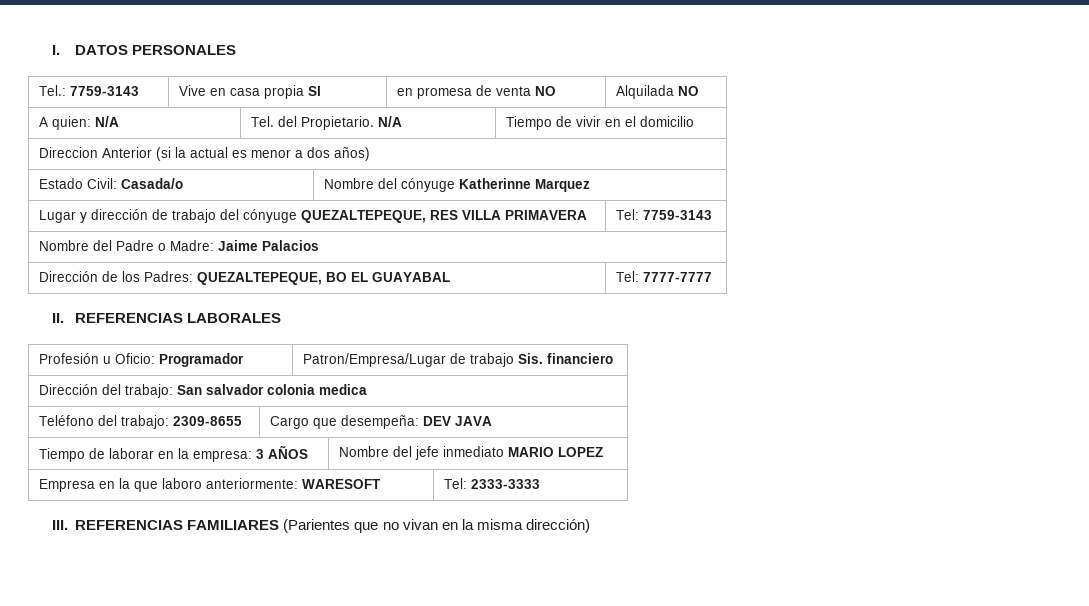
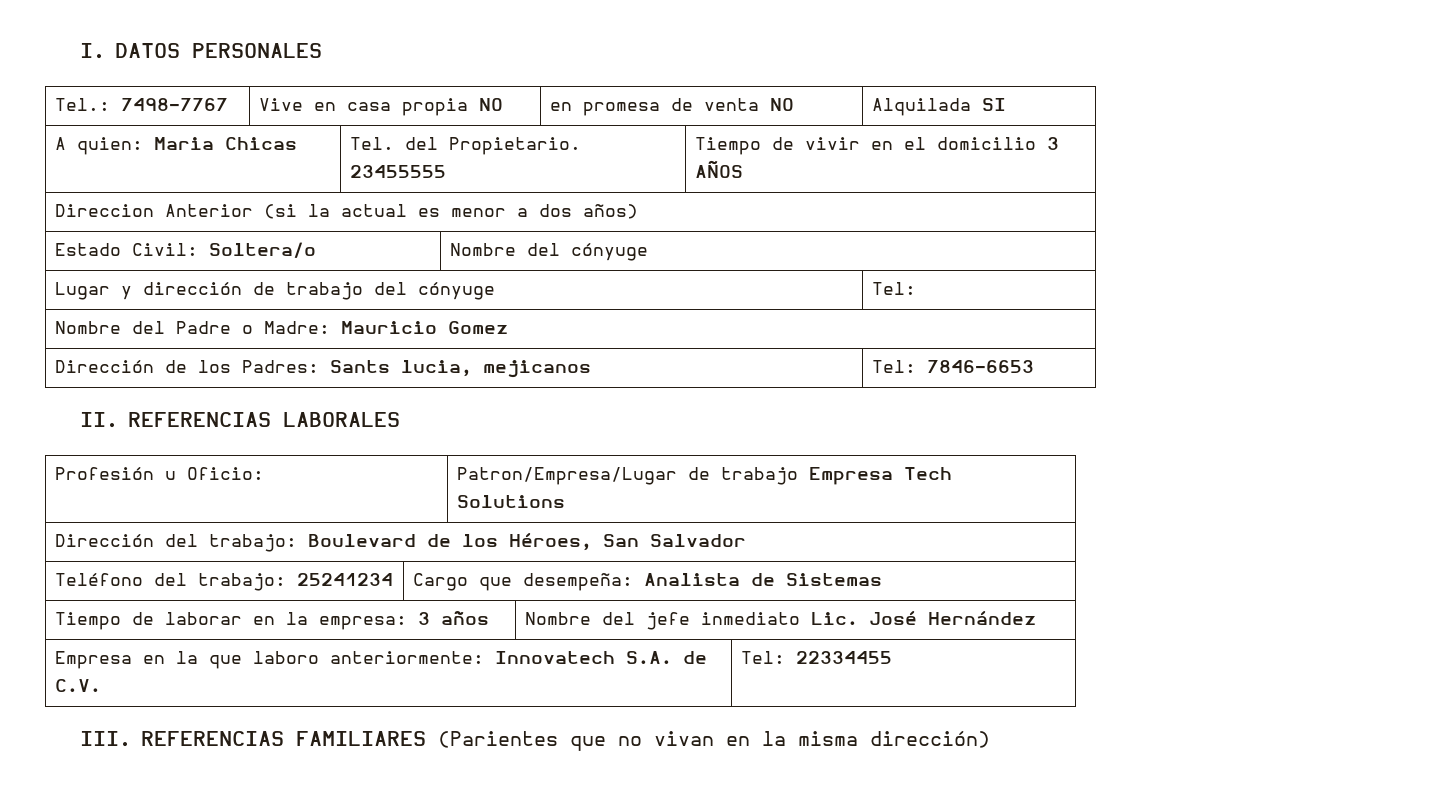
[69,86,139,96] 7759-3143 -> [121,98,229,111] 7498-7767
[307,86,321,96] SI -> [479,98,504,111] NO
[677,86,699,96] NO -> [982,98,1007,111] SI
[94,116,119,127] N/A -> [154,137,298,150] Maria Chicas
[377,116,402,127] N/A -> [350,165,447,178] 23455555
(694, 121) none -> [1047,137,1060,150] [695,160,744,178] 3 AÑOS
[120,178,183,189] Casada/o -> [209,242,317,258] Soltera/o
[458,178,590,192] Katherinne Marquez -> (649, 252) none
[300,210,587,223] [615,209,712,220] QUEZALTEPEQUE, RES VILLA PRIMAVERA | Tel: 7759-3143 -> [872,282,917,295] | Tel:
[217,240,319,251] Jaime Palacios -> [341,321,509,334] Mauricio Gomez
[196,272,450,285] [615,271,712,282] QUEZALTEPEQUE, BO EL GUAYABAL | Tel: 7777-7777 -> [330,360,592,378] [872,360,1035,373] Sants lucia, mejicanos | Tel: 7846-6653
[158,353,244,367] Programador -> (265, 473) none
[517,353,613,364] Sis. financiero -> [809,467,953,485] [457,495,566,508] Empresa Tech Solutions
[176,384,367,395] San salvador colonia medica -> [308,533,747,551] Boulevard de los Héroes, San Salvador
[172,416,242,426] 2309-8655 -> [297,573,394,586] 25241234
[422,416,492,426] DEV JAVA -> [644,573,883,586] Analista de Sistemas
[267,445,308,459] AÑOS -> [441,611,490,625] años
[507,447,603,457] MARIO LOPEZ -> [811,611,1037,625] Lic. José Hernández
[301,479,381,489] [443,478,540,489] WARESOFT | Tel: 2333-3333 -> [495,651,708,664] [55,679,102,692] [741,651,893,664] Innovatech S.A. de C.V. | Tel: 22334455

